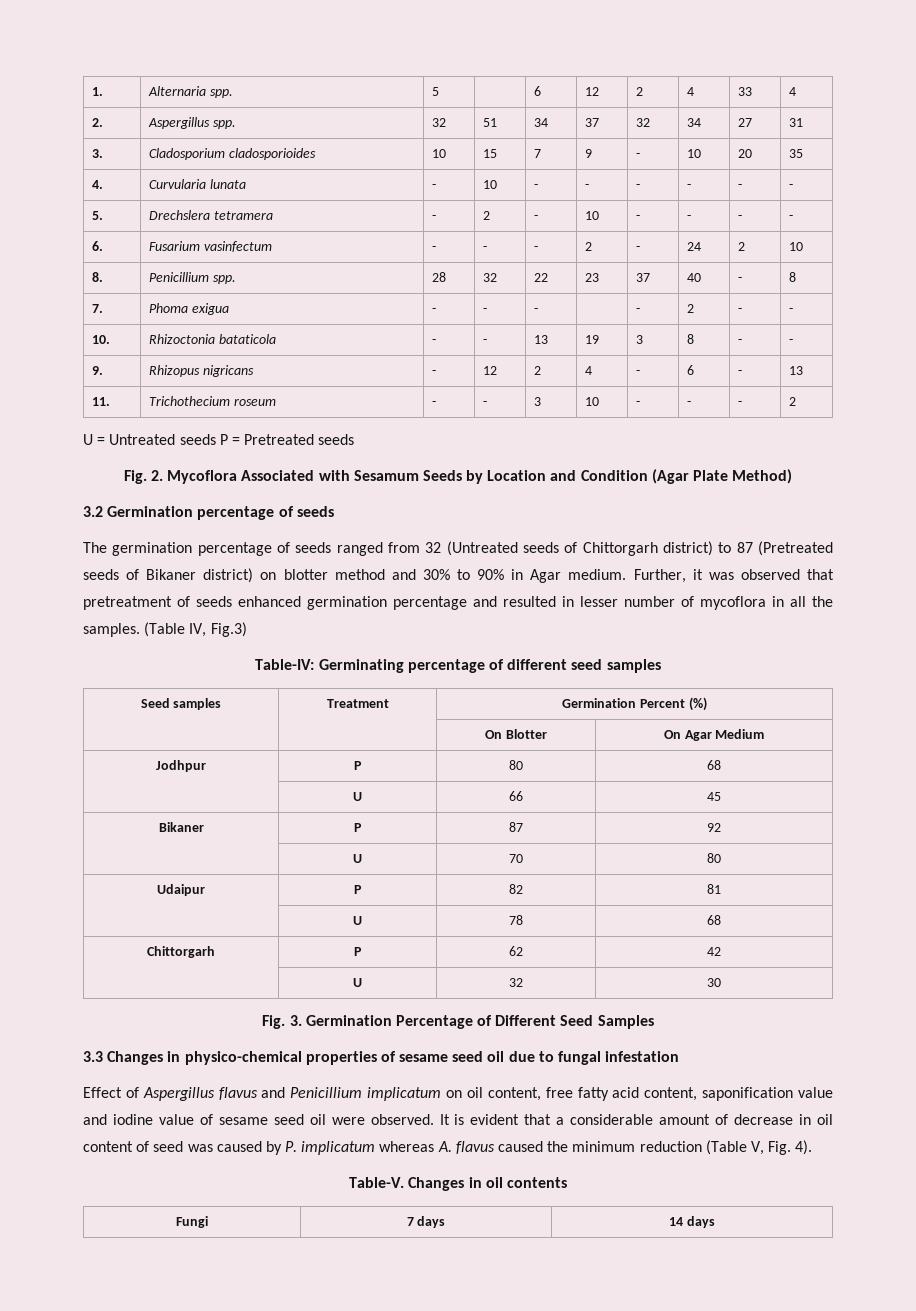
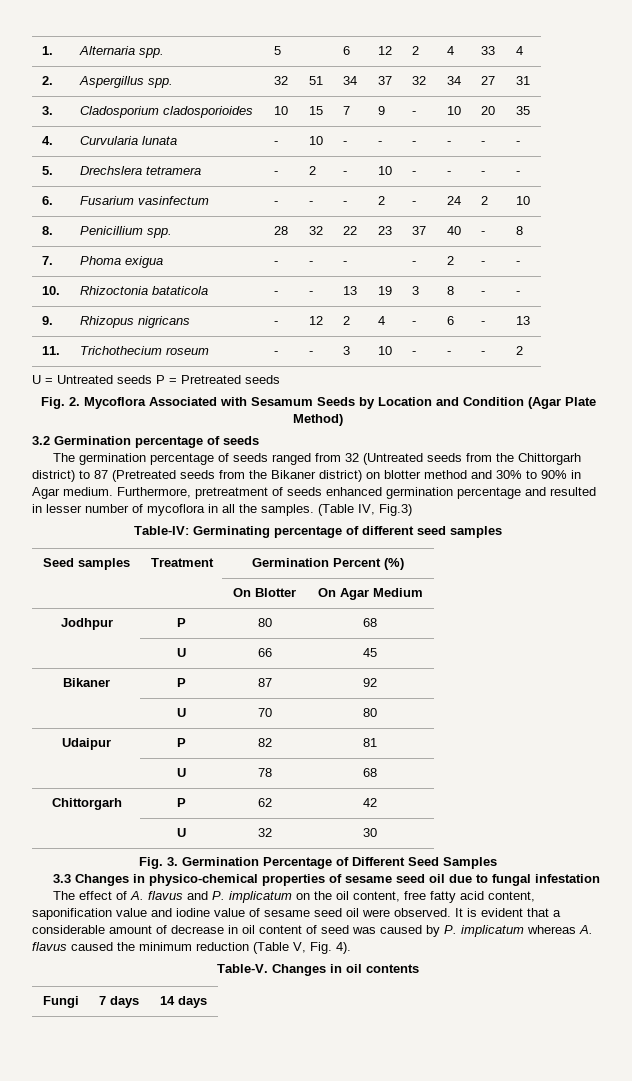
[564,542,578,553] of -> [466,453,515,462] from the
[126,569,140,580] of -> [219,470,267,479] from the
[633,569,834,583] Further, it was observed that -> [117,487,191,498] Furthermore,
[83,1087,215,1101] Effect of Aspergillus -> [53,891,145,900] The effect of A.
[290,1087,363,1098] Penicillium -> [212,891,226,900] P.
(463, 1094) none -> [314,891,333,900] the

